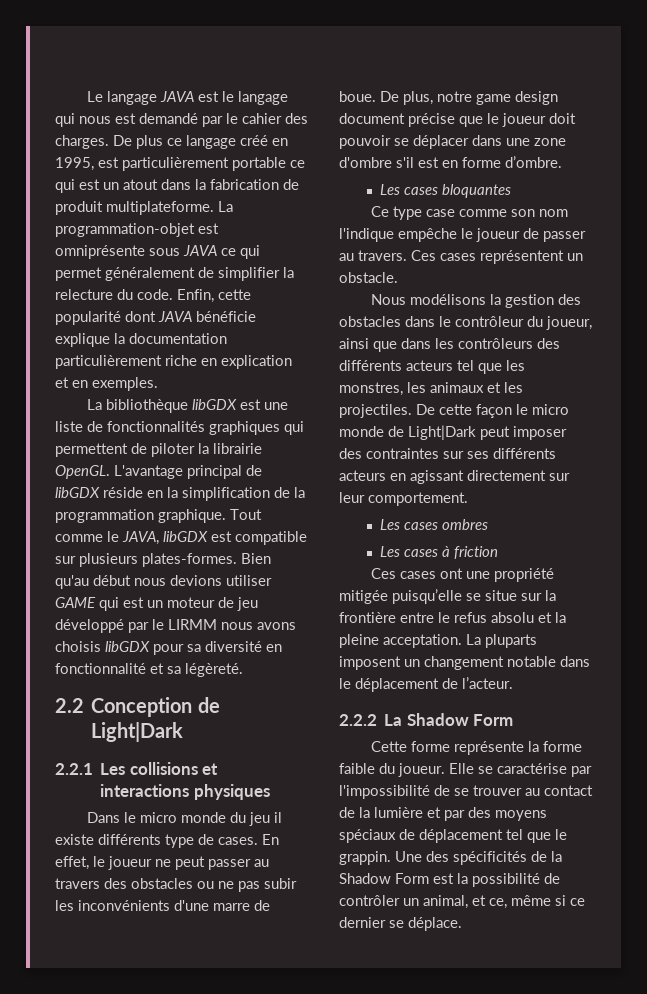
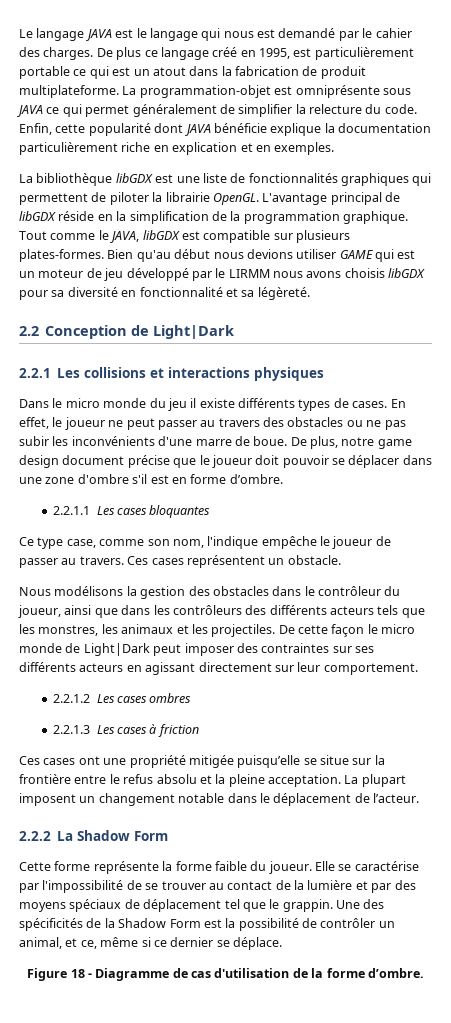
[165,834,194,848] type -> [298,399,331,411] types
(562, 162) none -> [53,506,91,515] 2.2.1.1
[426,209,456,217] case -> [66,539,96,548] case,
[539,209,569,217] nom -> [172,539,204,548] nom,
[457,360,474,371] tel -> [377,605,399,615] tels
(468, 499) none -> [53,694,91,703] 2.2.1.2
(489, 524) none -> [53,725,91,734] 2.2.1.3
[485,634,537,648] pluparts -> [361,774,406,787] plupart
(462, 924) none -> [27,968,424,981] // Figure 18 - Diagramme de cas d'utilisation de la forme d’ombre.

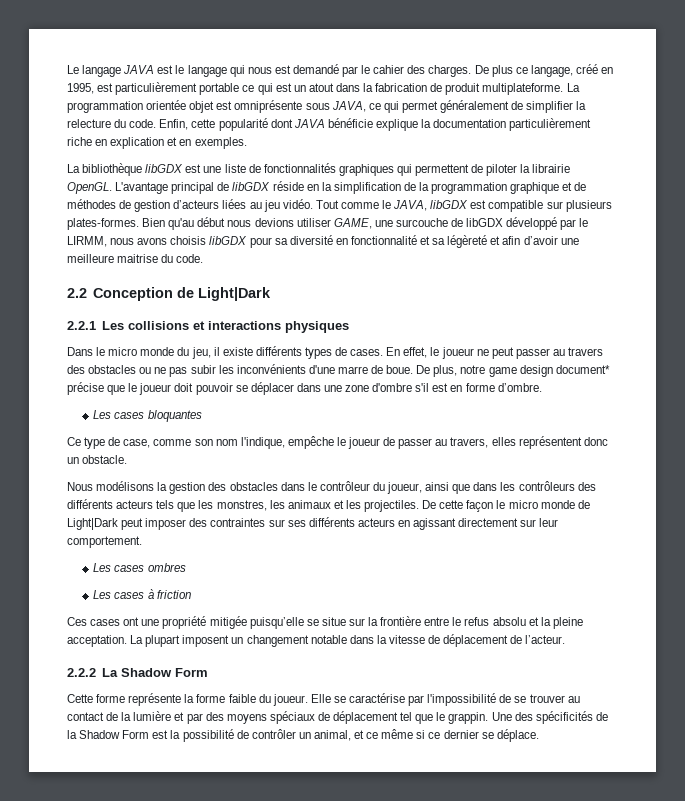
[160,47,209,60] langage -> [530,65,573,77] langage,
[139,85,271,98] programmation-objet -> [67,100,215,113] programmation orientée objet
[17,105,43,117] JAVA -> [331,101,366,112] JAVA,
[343,211,408,224] graphique. -> [510,182,587,194] [67,199,313,212] graphique et de méthodes de gestion d’acteurs liées au jeu vidéo.
[339,249,416,262] [19,268,124,281] GAME qui est un moteur de jeu -> [333,218,504,229] GAME, une surcouche de libGDX
[228,269,270,278] LIRMM -> [67,236,107,247] LIRMM,
[257,287,310,300] légèreté. -> [447,235,579,248] [67,254,204,263] légèreté et afin d’avoir une meilleure maitrise du code.
[167,398,187,411] jeu -> [191,347,211,359] jeu,
[62,455,125,465] document -> [555,365,610,374] document*
[53,506,91,515] 2.2.1.1 -> (542, 387) none
(64, 543) none -> [108,437,121,446] de
[172,536,259,549] nom, l'indique -> [215,437,285,449] nom l'indique,
[79,555,265,568] travers. Ces cases représentent -> [450,436,608,449] travers, elles représentent donc
[53,694,91,703] 2.2.1.2 -> (142, 542) none
[53,725,91,734] 2.2.1.3 -> (186, 567) none
[259,793,270,803] le -> [376,635,441,644] la vitesse de
[80,940,97,949] ce, -> [366,732,379,739] ce
[27,968,424,981] // Figure 18 - Diagramme de cas d'utilisation de la forme d’ombre. -> (539, 735) none

